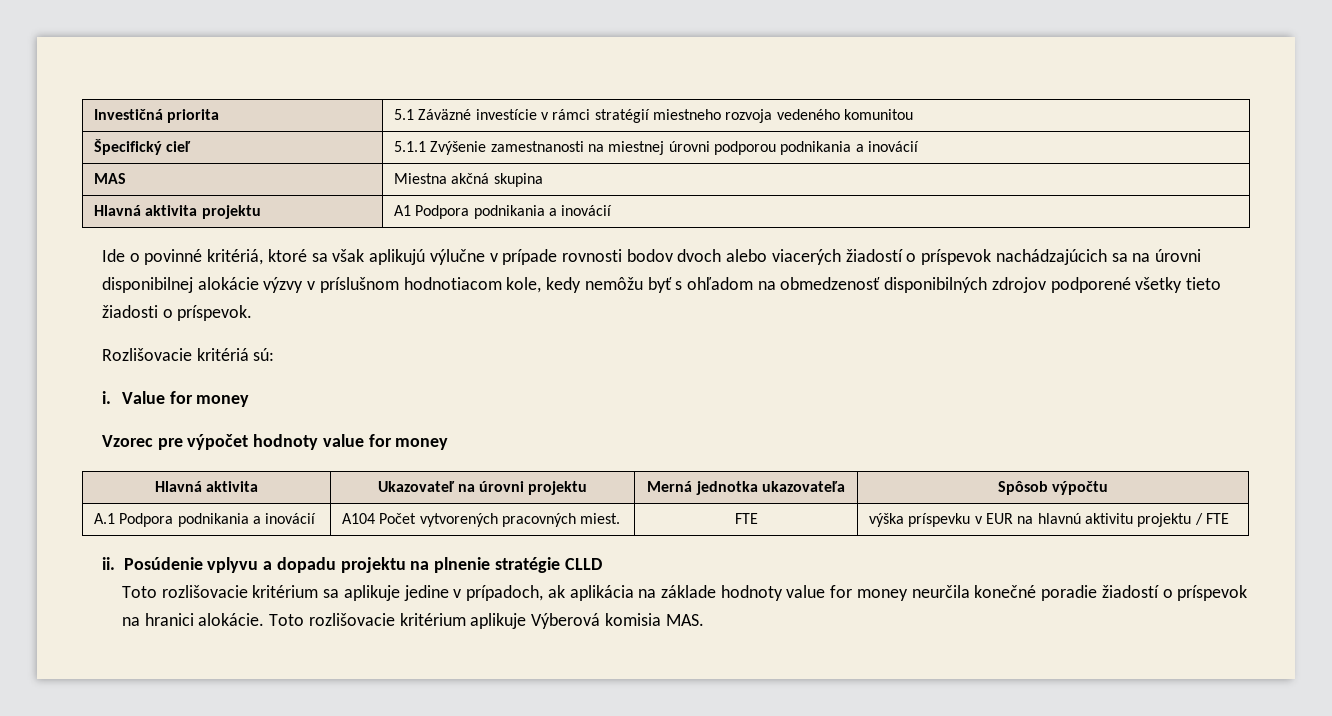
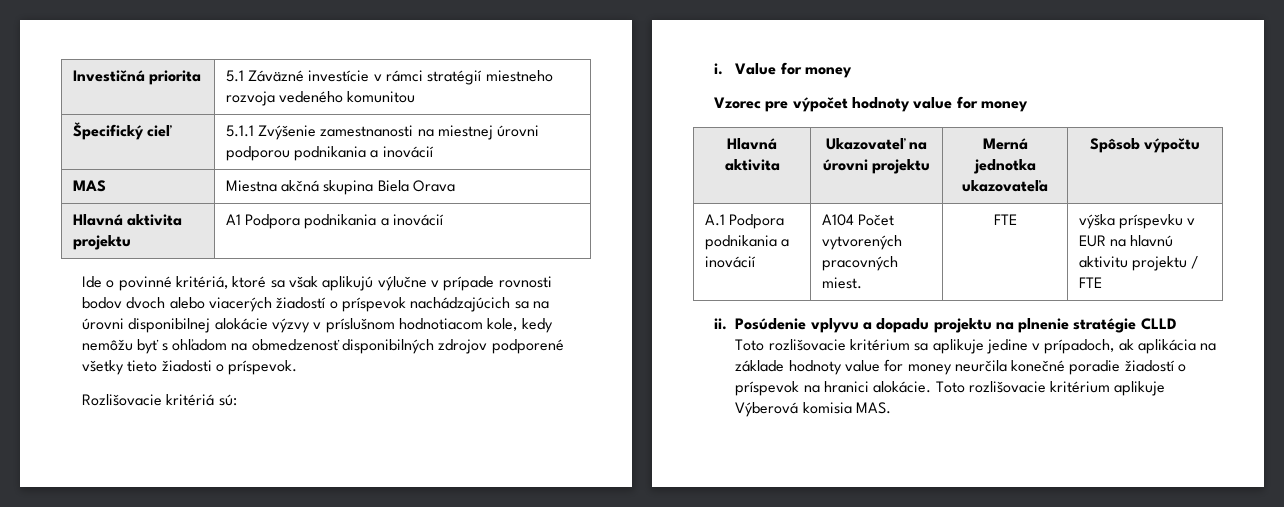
(543, 180) none -> [377,180,455,192] Biela Orava

